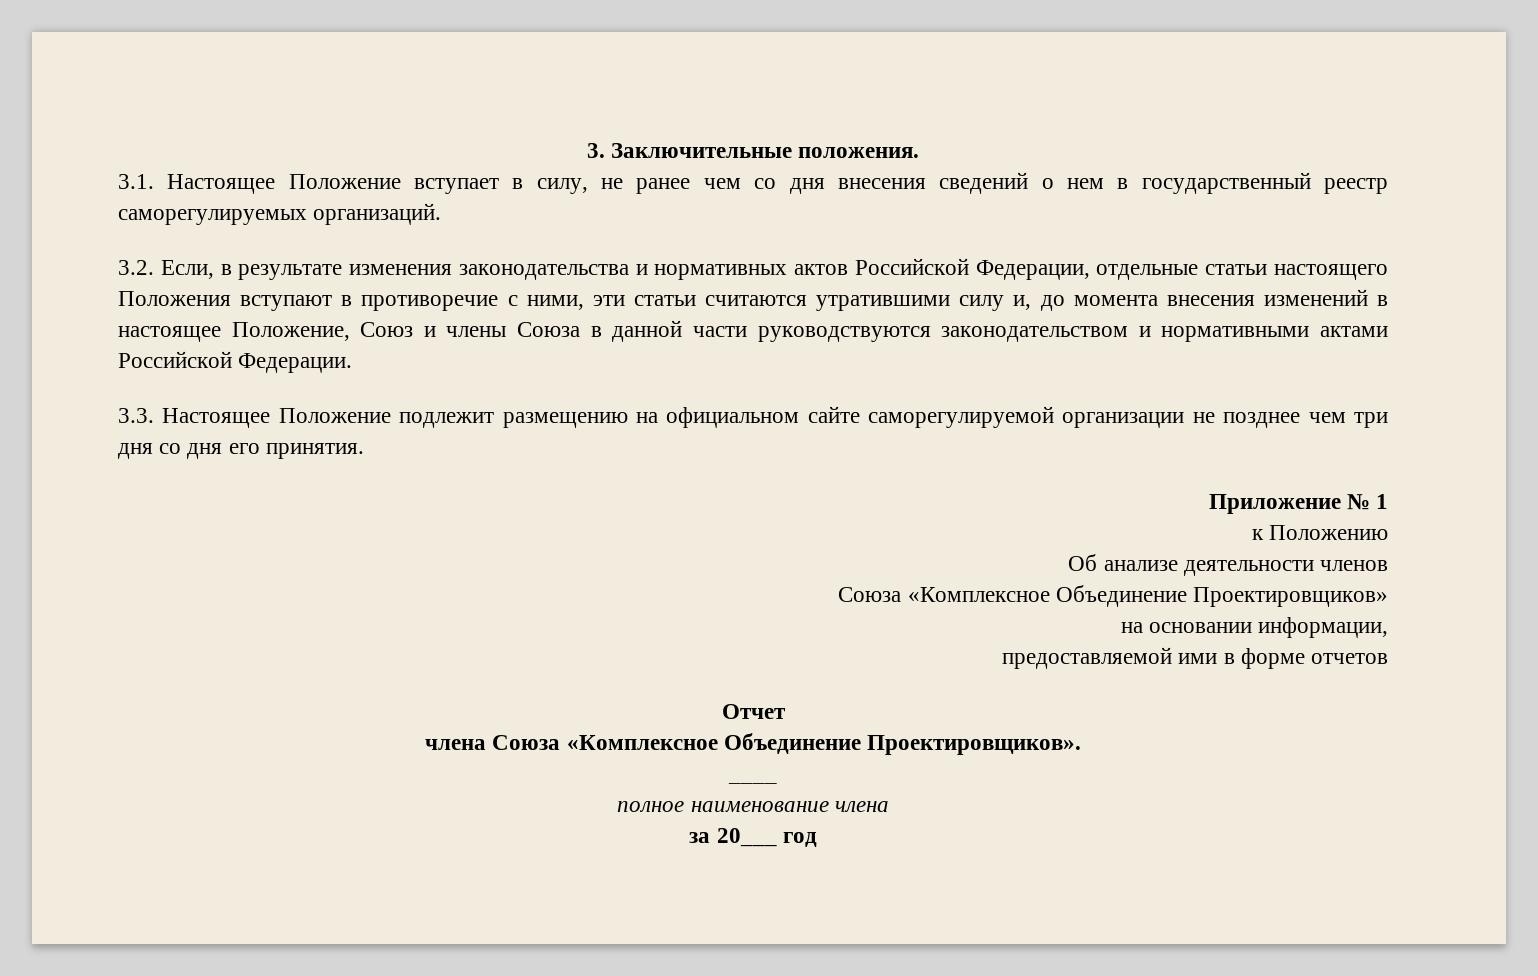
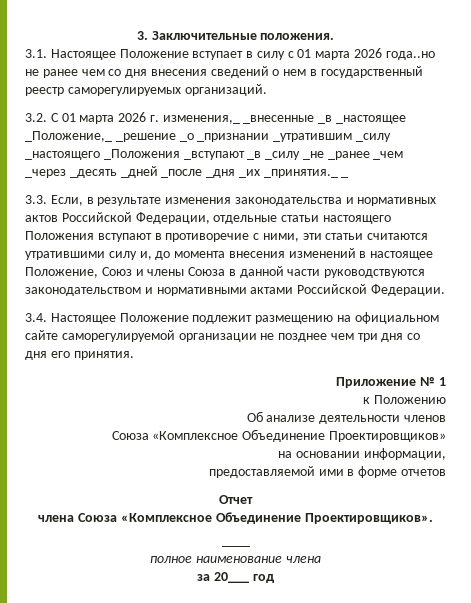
[536,178,588,194] силу, -> [256,48,435,60] силу с 01 марта 2026 года..но
(154, 267) none -> [50,112,407,124] [25,131,391,142] [25,149,404,160] [25,166,349,178] [25,195,47,204] С 01 марта 2026 г. изменения,_ _внесенные _в _настоящее _Положение,_ _решение _о _признании _утратившим _силу _настоящего _Положения _вступают _в _силу _не _ранее _чем _через _десять _дней _после _дня _их _принятия._ _ // 3.3.
[118,408,154,423] 3.3. -> [25,313,47,322] 3.4.

